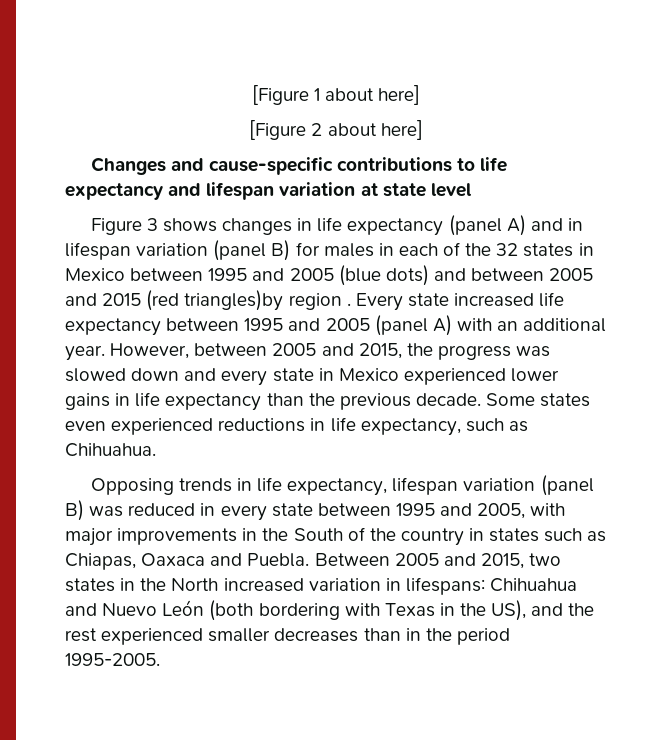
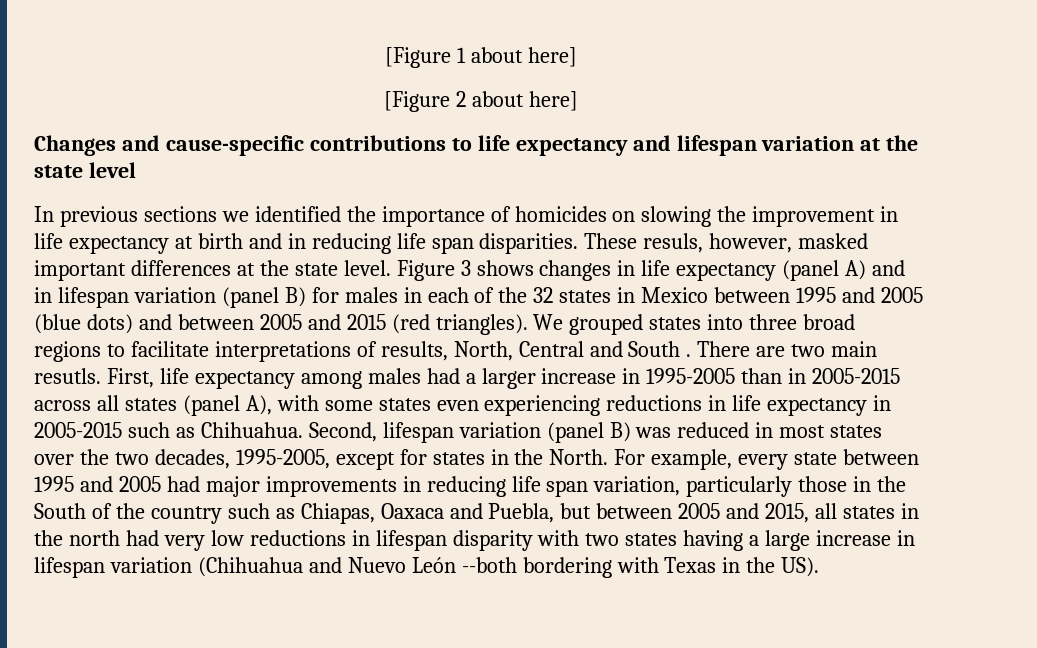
(378, 189) none -> [886,135,919,151] the
(472, 190) none -> [34,206,899,227] [34,233,869,254] [34,260,391,281] In previous sections we identified the importance of homicides on slowing the improvement in life expectancy at birth and in reducing life span disparities. These resuls, however, masked important differences at the state level.
[184,290,565,311] [65,315,607,336] [65,343,551,361] [65,368,560,386] [65,392,591,411] [65,417,528,436] [65,443,156,457] [90,477,388,496] triangles)by region . Every state increased life expectancy between 1995 and 2005 (panel A) with an additional year. However, between 2005 and 2015, the progress was slowed down and every state in Mexico experienced lower gains in life expectancy than the previous decade. Some states even experienced reductions in life expectancy, such as Chihuahua. // Opposing trends in life expectancy, -> [435,314,856,335] [34,341,878,362] [34,368,901,389] [34,395,892,416] [34,422,377,442] triangles). We grouped states into three broad regions to facilitate interpretations of results, North, Central and South . There are two main resutls. First, life expectancy among males had a larger increase in 1995-2005 than in 2005-2015 across all states (panel A), with some states even experiencing reductions in life expectancy in 2005-2015 such as Chihuahua. Second,
(216, 509) none -> [779,425,883,438] [34,449,733,470] most states over the two decades, 1995-2005, except for states in the North. For example,
[477,503,566,519] 2005, with -> [118,476,200,492] 2005 had
(258, 534) none -> [426,476,872,497] reducing life span variation, particularly those in
[469,528,540,542] in states -> (222, 515) none
[247,553,562,569] [65,577,578,595] Puebla. Between 2005 and 2015, two states in the North increased variation in lifespans: Chihuahua -> [488,503,919,523] [34,530,916,551] [34,557,303,578] Puebla, but between 2005 and 2015, all states in the north had very low reductions in lifespan disparity with two states having a large increase in lifespan variation (Chihuahua
[209,600,254,621] (both -> [461,557,517,573] --both
[491,600,595,621] [65,628,510,645] [65,653,160,666] US), and the rest experienced smaller decreases than in the period 1995-2005. -> [781,557,820,577] US).

